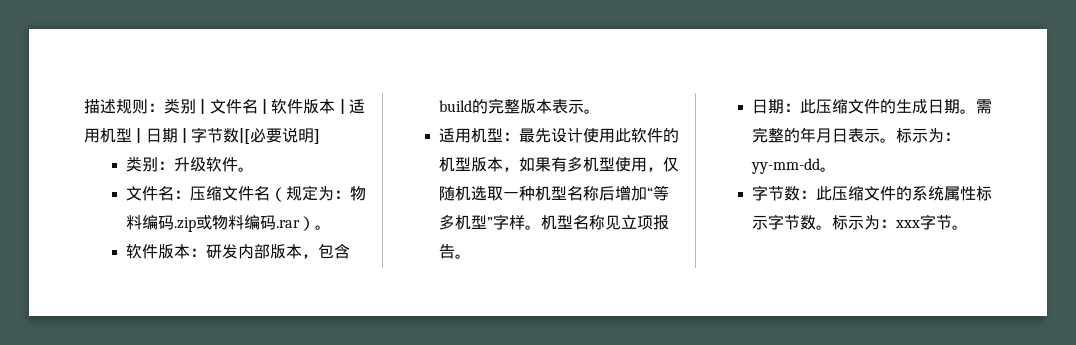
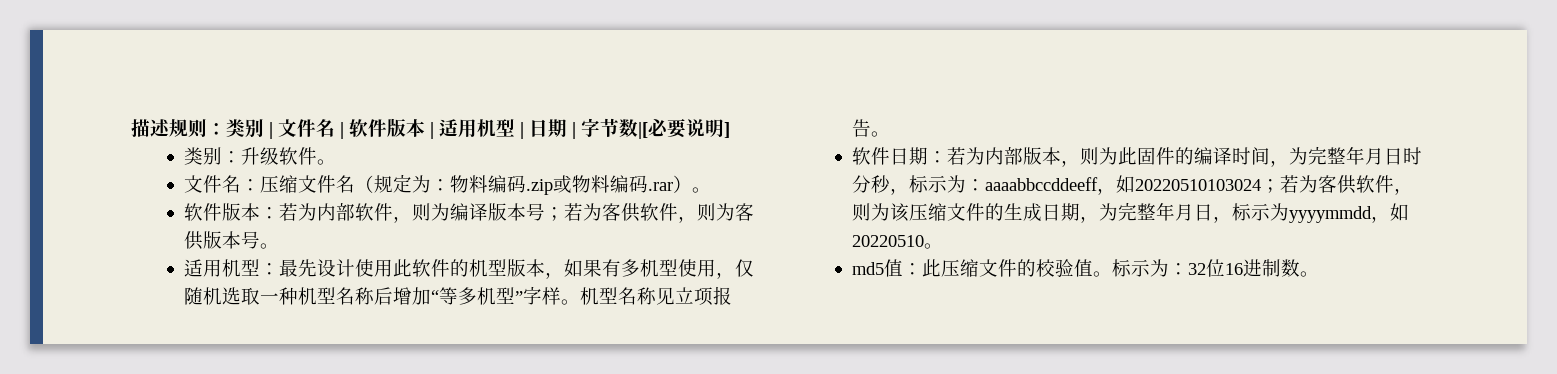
[205,243,350,259] [438,98,584,114] 研发内部版本，包含build的完整版本表示 -> [278,203,754,223] [183,231,260,250] 若为内部软件，则为编译版本号；若为客供软件，则为客供版本号
[751,99,816,114] 日期：此 -> [851,146,1422,167] [851,175,1413,195] [851,203,909,222] 软件日期：若为内部版本，则为此固件的编译时间，为完整年月日时分秒，标示为：aaaabbccddeeff，如20220510103024；若为客供软件，则为该
[959,99,992,114] [751,127,960,143] [750,158,836,174] [751,185,992,201] [751,214,952,230] 。需完整的年月日表示。标示为：yy-mm-dd。 // 字节数：此压缩文件的系统属性标示字节数。标示为：xxx字节 -> [1079,202,1409,223] [851,235,943,249] [851,259,1300,277] ，为完整年月日，标示为yyyymmdd，如20220510。 // md5值：此压缩文件的校验值。标示为：32位16进制数

